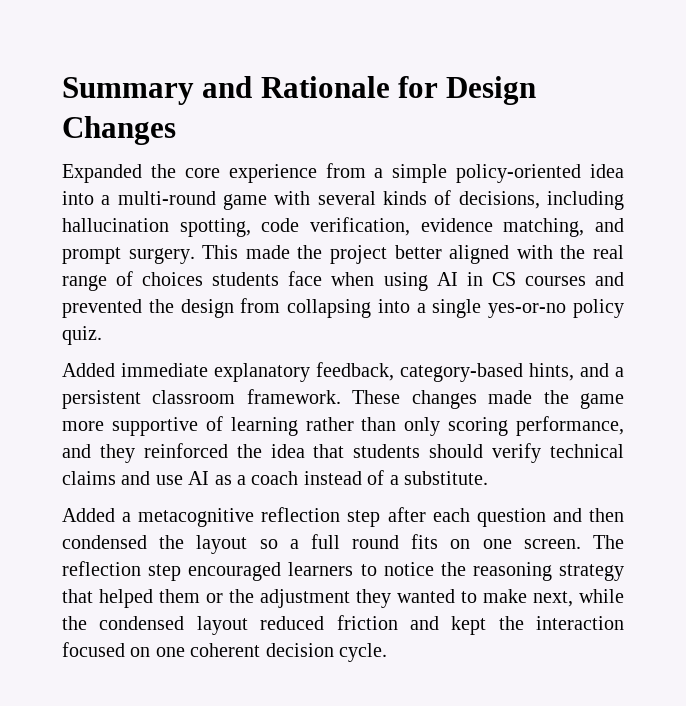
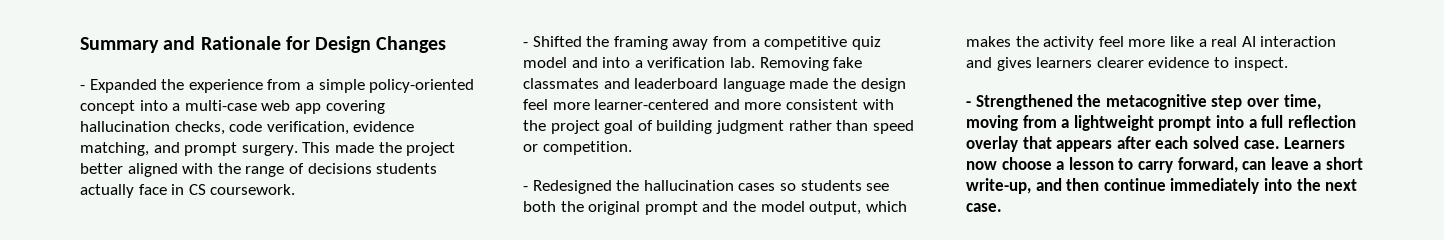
(176, 130) none -> [80,85,85,90] -
[184,168,220,178] core -> (185, 84) none
[590,164,624,178] [62,190,624,210] [62,218,251,237] idea into a multi-round game with several kinds of decisions, including hallucination spotting, -> [80,100,385,114] [80,121,225,135] concept into a multi-case web app covering hallucination checks,
[593,245,625,259] real -> (241, 168) none
[142,271,625,291] [62,298,624,318] [62,326,102,345] [62,362,624,382] [62,389,625,409] [62,416,624,436] [62,443,625,463] [62,470,488,485] [62,507,624,527] [62,534,624,554] [62,561,624,581] [62,589,624,608] [62,615,624,635] [62,642,387,662] choices students face when using AI in CS courses and prevented the design from collapsing into a single yes-or-no policy quiz. // Added immediate explanatory feedback, category-based hints, and a persistent classroom framework. These changes made the game more supportive of learning rather than only scoring performance, and they reinforced the idea that students should verify technical claims and use AI as a coach instead of a substitute. // Added a metacognitive reflection step after each question and then condensed the layout so a full round fits on one screen. The reflection step encouraged learners to notice the reasoning strategy that helped them or the adjustment they wanted to make next, while the condensed layout reduced friction and kept the interaction focused on one coherent decision cycle. -> [307,163,438,174] [80,184,296,198] [523,36,881,50] [523,57,863,71] [523,78,906,92] [523,99,894,110] [523,120,914,134] [523,141,632,155] [523,180,890,194] [523,201,907,215] [966,36,1337,50] [966,57,1288,71] [966,94,1321,110] [966,115,1356,131] [966,136,1346,152] [966,157,1363,173] [966,178,1358,194] [966,203,1002,212] decisions students actually face in CS coursework. // - Shifted the framing away from a competitive quiz model and into a verification lab. Removing fake classmates and leaderboard language made the design feel more learner-centered and more consistent with the project goal of building judgment rather than speed or competition. // - Redesigned the hallucination cases so students see both the original prompt and the model output, which makes the activity feel more like a real AI interaction and gives learners clearer evidence to inspect. // - Strengthened the metacognitive step over time, moving from a lightweight prompt into a full reflection overlay that appears after each solved case. Learners now choose a lesson to carry forward, can leave a short write-up, and then continue immediately into the next case.

